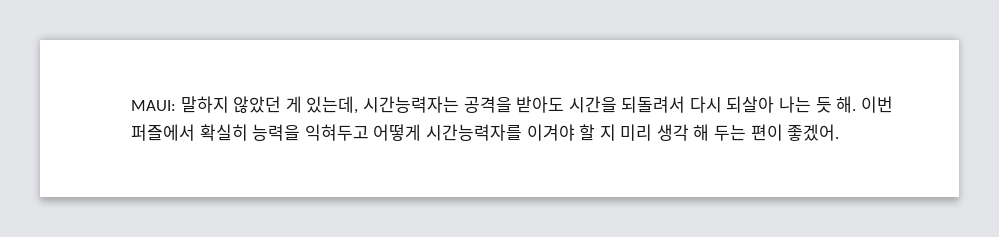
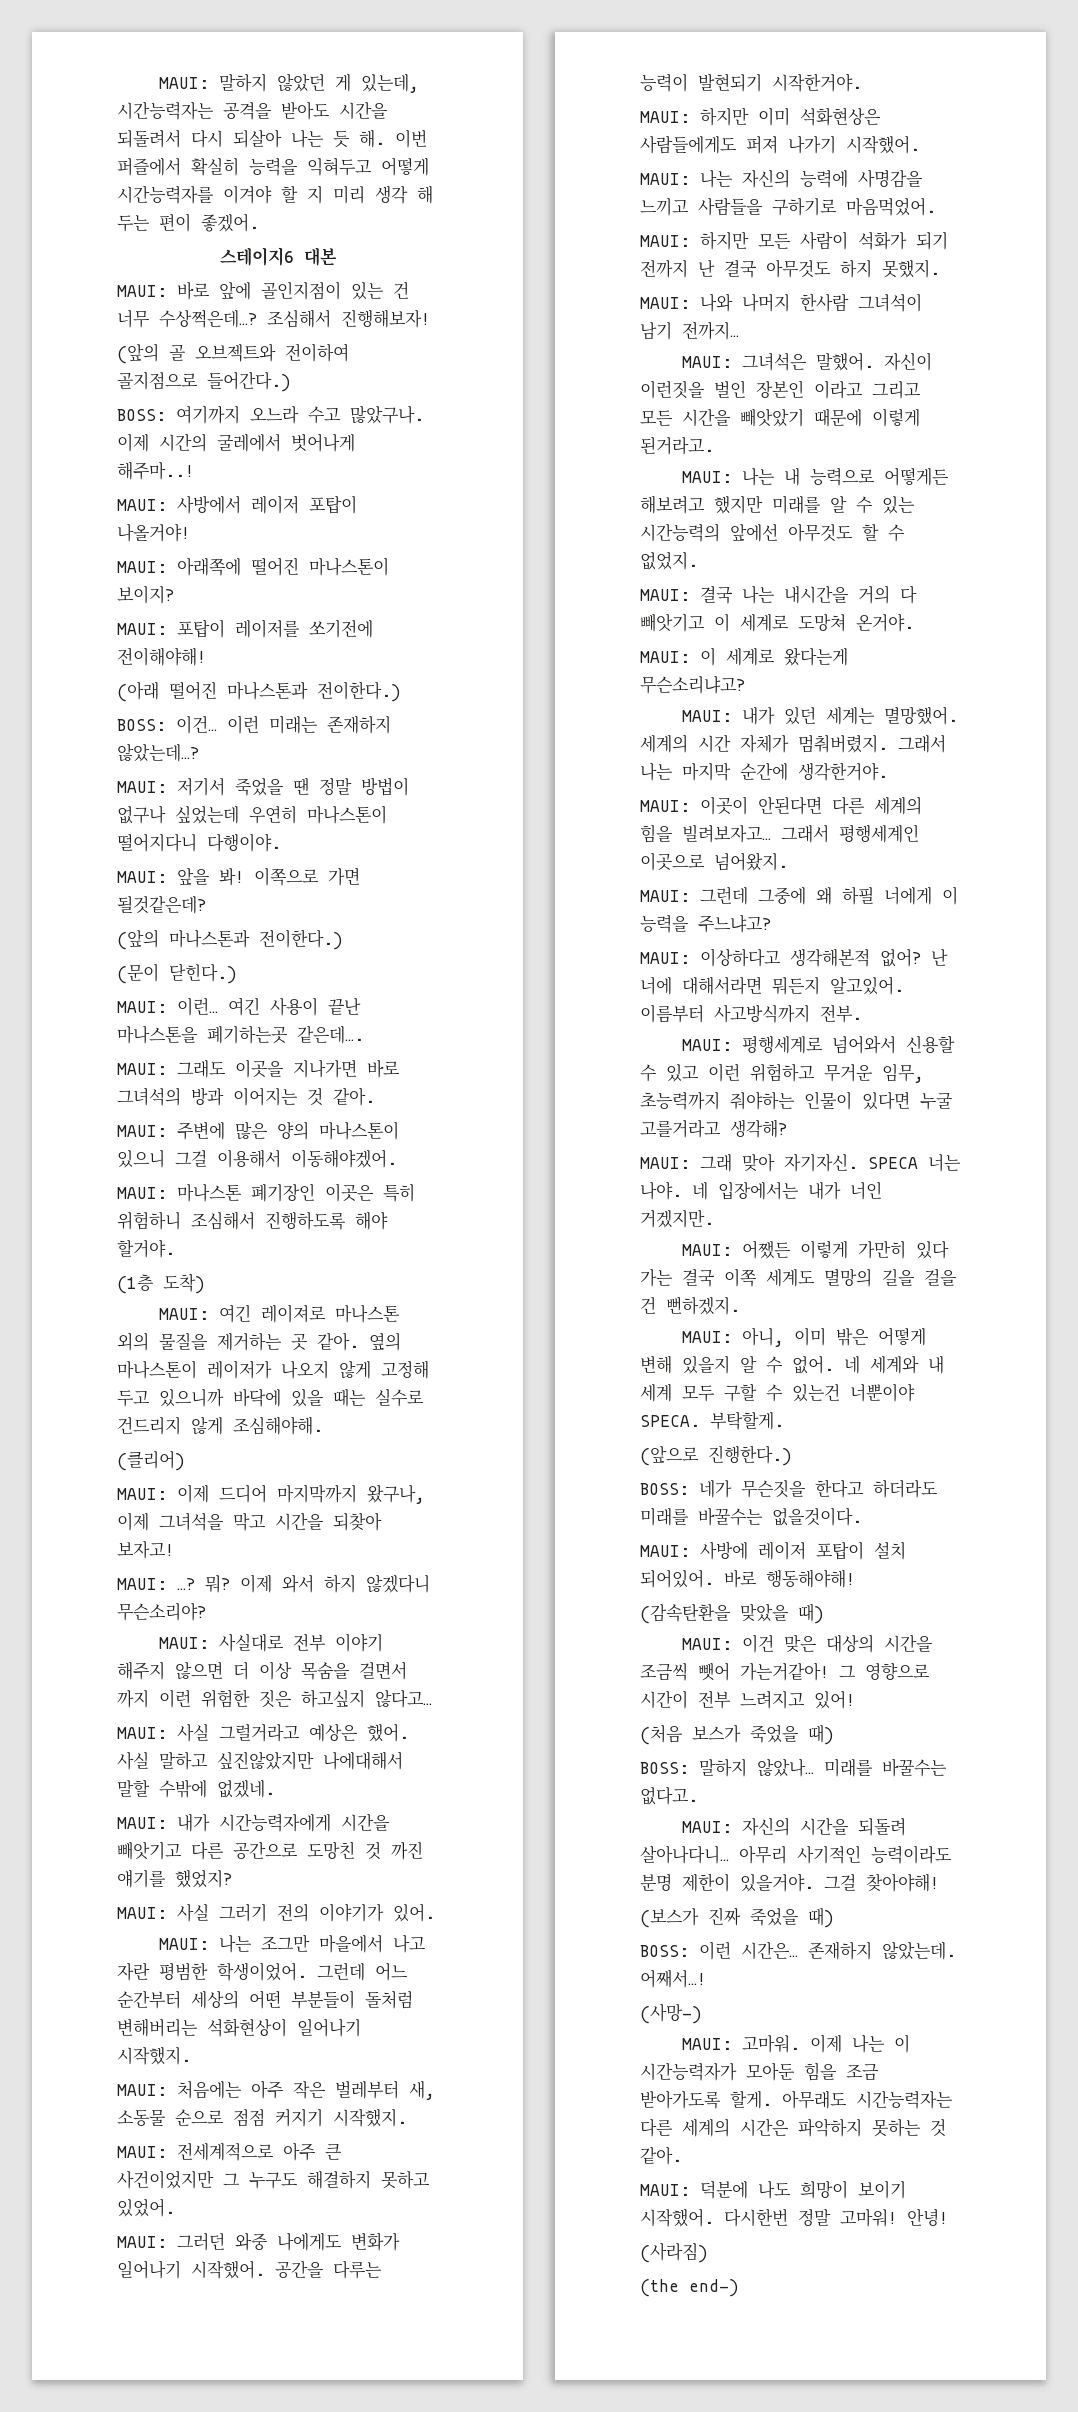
(840, 132) none -> [219,247,337,266] [117,281,409,300] [117,309,430,328] [117,343,349,364] [117,371,291,392] [117,405,424,424] [117,433,355,452] [117,461,194,480] [117,495,357,514] [117,523,190,542] [117,557,389,576] [117,585,174,604] [117,619,373,638] [117,647,206,666] [117,681,401,702] [117,715,391,734] [117,743,199,762] [117,777,409,796] [117,805,387,824] [117,833,281,852] [117,867,360,886] [117,895,206,914] [117,929,343,950] [117,963,237,984] [117,997,361,1016] [117,1025,364,1044] [117,1059,400,1078] [117,1087,375,1106] [117,1121,399,1140] [117,1149,397,1168] [117,1183,415,1202] [117,1211,388,1230] [117,1239,175,1258] [117,1273,205,1294] [158,1304,400,1323] [117,1332,401,1351] [117,1360,429,1379] [117,1388,424,1407] [117,1416,323,1435] [117,1450,185,1471] [117,1484,425,1504] [117,1512,382,1531] [117,1541,174,1559] [117,1574,430,1593] [117,1602,206,1621] [158,1633,383,1652] [117,1661,407,1680] [117,1689,432,1708] [117,1723,409,1742] [117,1751,403,1770] [117,1780,275,1798] [117,1813,390,1832] [117,1841,423,1860] [117,1870,232,1888] [117,1903,435,1922] [158,1934,426,1953] [117,1962,408,1981] [117,1990,413,2009] [117,2018,361,2037] [117,2047,191,2065] [117,2080,435,2100] [117,2109,407,2127] [117,2142,342,2161] [117,2170,430,2189] [117,2198,175,2217] [117,2232,400,2251] [117,2260,382,2279] [640,73,862,92] [640,107,881,126] [640,135,920,154] [640,169,923,188] [640,197,936,216] [640,231,948,250] [640,259,940,278] [640,293,922,312] [640,321,739,340] [681,352,932,371] [640,380,921,399] [640,408,920,427] [640,437,714,455] [681,467,949,486] [640,495,915,514] [640,523,905,542] [640,552,698,570] [640,585,917,604] [640,613,914,632] [640,647,848,666] [640,675,745,694] [681,706,958,725] [640,734,946,753] [640,762,888,781] [640,796,922,815] [640,824,919,843] [640,852,788,871] [640,886,958,905] [640,914,771,933] [640,948,948,967] [640,976,904,995] [640,1004,862,1023] [681,1035,955,1054] [640,1063,924,1083] [640,1091,953,1110] [640,1119,787,1138] [640,1153,961,1172] [640,1181,882,1200] [640,1209,714,1228] [681,1240,949,1259] [640,1268,957,1287] [640,1296,740,1315] [681,1327,926,1347] [640,1355,944,1374] [640,1383,915,1402] [640,1411,784,1430] [640,1445,792,1466] [640,1479,938,1498] [640,1507,862,1526] [640,1541,906,1560] [640,1569,855,1588] [640,1603,824,1624] [681,1634,933,1653] [640,1662,930,1681] [640,1690,855,1709] [640,1724,834,1745] [640,1758,947,1777] [640,1787,698,1805] [681,1817,906,1836] [640,1845,952,1864] [640,1873,939,1892] [640,1907,834,1928] [640,1941,956,1960] [640,1969,706,1988] [640,2003,702,2024] [681,2034,910,2053] [640,2062,879,2081] [640,2090,953,2109] [640,2118,946,2137] [640,2146,682,2165] [640,2180,906,2199] [640,2208,948,2227] [640,2242,708,2263] [640,2279,739,2297] // 스테이지6 대본 // MAUI: 바로 앞에 골인지점이 있는 건 너무 수상쩍은데…? 조심해서 진행해보자! // (앞의 골 오브젝트와 전이하여 골지점으로 들어간다.) // BOSS: 여기까지 오느라 수고 많았구나. 이제 시간의 굴레에서 벗어나게 해주마..! // MAUI: 사방에서 레이저 포탑이 나올거야! // MAUI: 아래쪽에 떨어진 마나스톤이 보이지? // MAUI: 포탑이 레이저를 쏘기전에 전이해야해! // (아래 떨어진 마나스톤과 전이한다.) // BOSS: 이건… 이런 미래는 존재하지 않았는데…? // MAUI: 저기서 죽었을 땐 정말 방법이 없구나 싶었는데 우연히 마나스톤이 떨어지다니 다행이야. // MAUI: 앞을 봐! 이쪽으로 가면 될것같은데? // (앞의 마나스톤과 전이한다.) // (문이 닫힌다.) // MAUI: 이런… 여긴 사용이 끝난 마나스톤을 폐기하는곳 같은데…. // MAUI: 그래도 이곳을 지나가면 바로 그녀석의 방과 이어지는 것 같아. // MAUI: 주변에 많은 양의 마나스톤이 있으니 그걸 이용해서 이동해야겠어. // MAUI: 마나스톤 폐기장인 이곳은 특히 위험하니 조심해서 진행하도록 해야 할거야. // (1층 도착) // MAUI: 여긴 레이져로 마나스톤 외의 물질을 제거하는 곳 같아. 옆의 마나스톤이 레이저가 나오지 않게 고정해 두고 있으니까 바닥에 있을 때는 실수로 건드리지 않게 조심해야해. // (클리어) // MAUI: 이제 드디어 마지막까지 왔구나, 이제 그녀석을 막고 시간을 되찾아 보자고! // MAUI: …? 뭐? 이제 와서 하지 않겠다니 무슨소리야? // MAUI: 사실대로 전부 이야기 해주지 않으면 더 이상 목숨을 걸면서 까지 이런 위험한 짓은 하고싶지 않다고… // MAUI: 사실 그럴거라고 예상은 했어. 사실 말하고 싶진않았지만 나에대해서 말할 수밖에 없겠네. // MAUI: 내가 시간능력자에게 시간을 빼앗기고 다른 공간으로 도망친 것 까진 얘기를 했었지? // MAUI: 사실 그러기 전의 이야기가 있어. // MAUI: 나는 조그만 마을에서 나고 자란 평범한 학생이었어. 그런데 어느 순간부터 세상의 어떤 부분들이 돌처럼 변해버리는 석화현상이 일어나기 시작했지. // MAUI: 처음에는 아주 작은 벌레부터 새, 소동물 순으로 점점 커지기 시작했지. // MAUI: 전세계적으로 아주 큰 사건이었지만 그 누구도 해결하지 못하고 있었어. // MAUI: 그러던 와중 나에게도 변화가 일어나기 시작했어. 공간을 다루는 능력이 발현되기 시작한거야. // MAUI: 하지만 이미 석화현상은 사람들에게도 퍼져 나가기 시작했어. // MAUI: 나는 자신의 능력에 사명감을 느끼고 사람들을 구하기로 마음먹었어. // MAUI: 하지만 모든 사람이 석화가 되기 전까지 난 결국 아무것도 하지 못했지. // MAUI: 나와 나머지 한사람 그녀석이 남기 전까지… // MAUI: 그녀석은 말했어. 자신이 이런짓을 벌인 장본인 이라고 그리고 모든 시간을 빼앗았기 때문에 이렇게 된거라고. // MAUI: 나는 내 능력으로 어떻게든 해보려고 했지만 미래를 알 수 있는 시간능력의 앞에선 아무것도 할 수 없었지. // MAUI: 결국 나는 내시간을 거의 다 빼앗기고 이 세계로 도망쳐 온거야. // MAUI: 이 세계로 왔다는게 무슨소리냐고? // MAUI: 내가 있던 세계는 멸망했어. 세계의 시간 자체가 멈춰버렸지. 그래서 나는 마지막 순간에 생각한거야. // MAUI: 이곳이 안된다면 다른 세계의 힘을 빌려보자고… 그래서 평행세계인 이곳으로 넘어왔지. // MAUI: 그런데 그중에 왜 하필 너에게 이 능력을 주느냐고? // MAUI: 이상하다고 생각해본적 없어? 난 너에 대해서라면 뭐든지 알고있어. 이름부터 사고방식까지 전부. // MAUI: 평행세계로 넘어와서 신용할 수 있고 이런 위험하고 무거운 임무, 초능력까지 줘야하는 인물이 있다면 누굴 고를거라고 생각해? // MAUI: 그래 맞아 자기자신. SPECA 너는 나야. 네 입장에서는 내가 너인 거겠지만. // MAUI: 어쨌든 이렇게 가만히 있다 가는 결국 이쪽 세계도 멸망의 길을 걸을 건 뻔하겠지. // MAUI: 아니, 이미 밖은 어떻게 변해 있을지 알 수 없어. 네 세계와 내 세계 모두 구할 수 있는건 너뿐이야 SPECA. 부탁할게. // (앞으로 진행한다.) // BOSS: 네가 무슨짓을 한다고 하더라도 미래를 바꿀수는 없을것이다. // MAUI: 사방에 레이저 포탑이 설치 되어있어. 바로 행동해야해! // (감속탄환을 맞았을 때) // MAUI: 이건 맞은 대상의 시간을 조금씩 뺏어 가는거같아! 그 영향으로 시간이 전부 느려지고 있어! // (처음 보스가 죽었을 때) // BOSS: 말하지 않았나… 미래를 바꿀수는 없다고. // MAUI: 자신의 시간을 되돌려 살아나다니… 아무리 사기적인 능력이라도 분명 제한이 있을거야. 그걸 찾아야해! // (보스가 진짜 죽었을 때) // BOSS: 이런 시간은… 존재하지 않았는데. 어째서…! // (사망-) // MAUI: 고마워. 이제 나는 이 시간능력자가 모아둔 힘을 조금 받아가도록 할게. 아무래도 시간능력자는 다른 세계의 시간은 파악하지 못하는 것 같아. // MAUI: 덕분에 나도 희망이 보이기 시작했어. 다시한번 정말 고마워! 안녕! // (사라짐) // (the end-)

